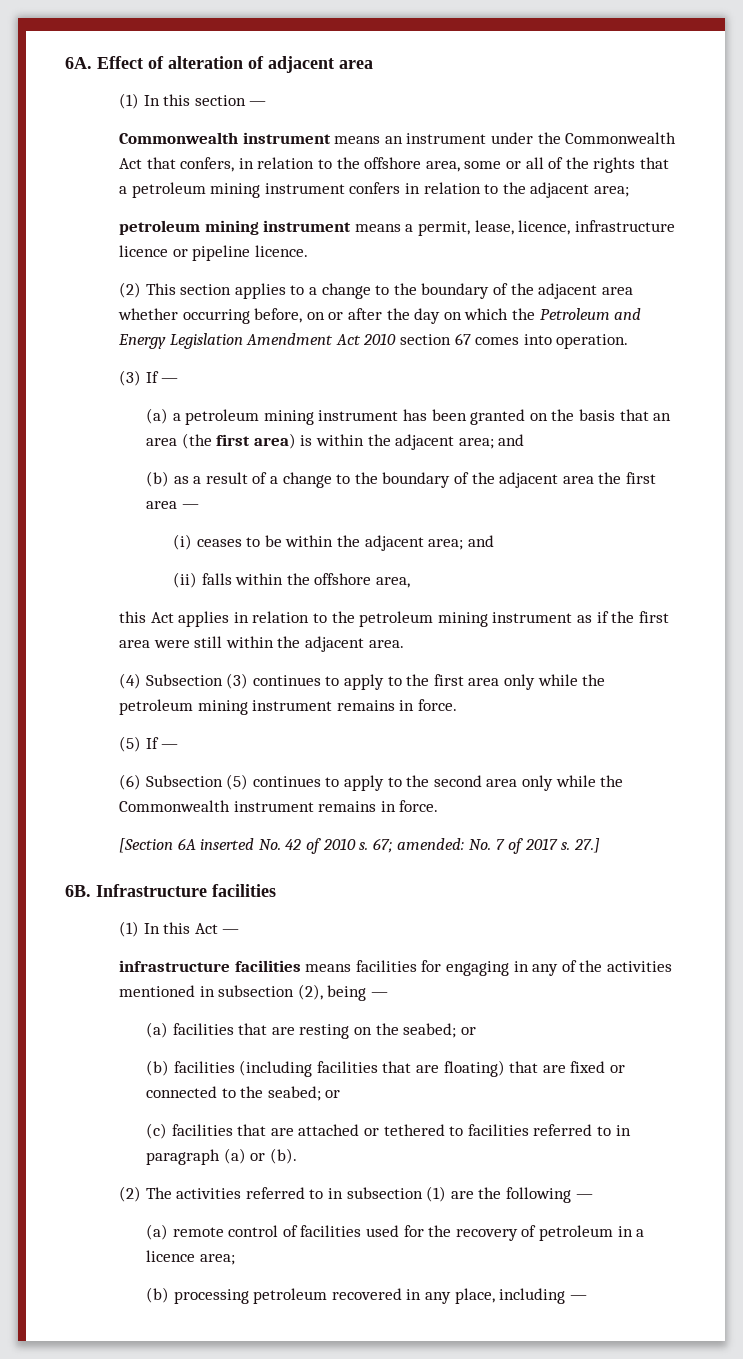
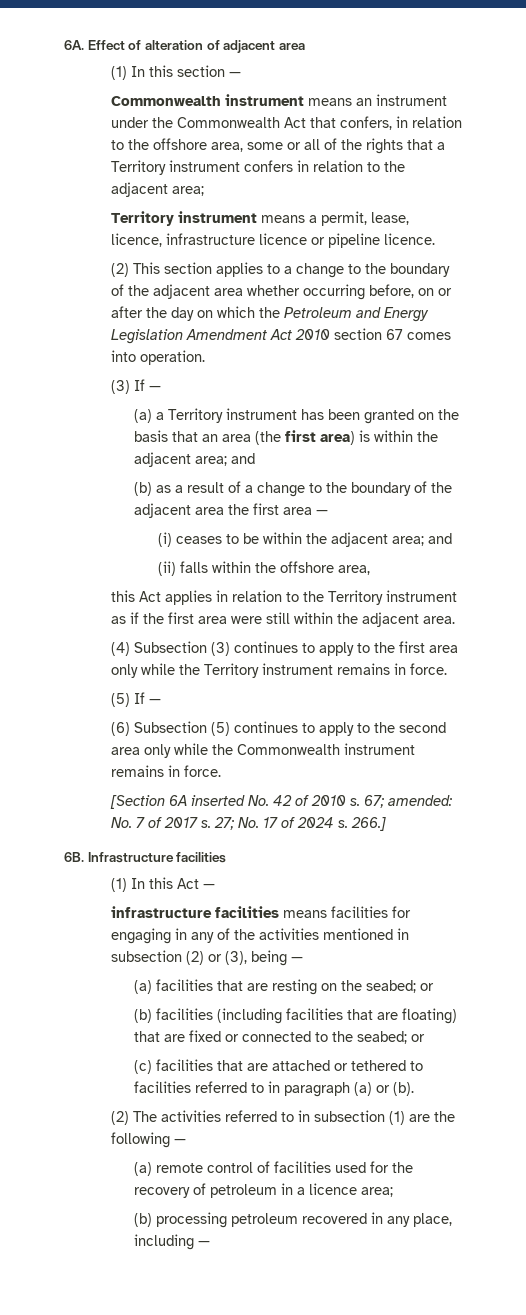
[131,182,261,198] petroleum mining -> [110,160,166,175] Territory
[119,220,259,235] petroleum mining -> [110,211,174,226] Territory
[185,409,314,425] petroleum mining -> [168,408,224,423] Territory
[359,611,488,627] petroleum mining -> [327,590,383,605] Territory
[119,699,248,715] petroleum mining -> [203,663,259,678] Territory
[573,838,600,853] 27.] -> [213,817,386,831] 27; No. 17 of 2024 s. 266.]
[297,984,323,1000] (2), -> [185,951,247,965] (2) or (3),

